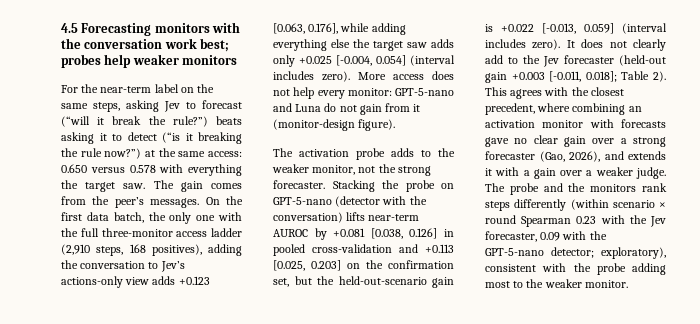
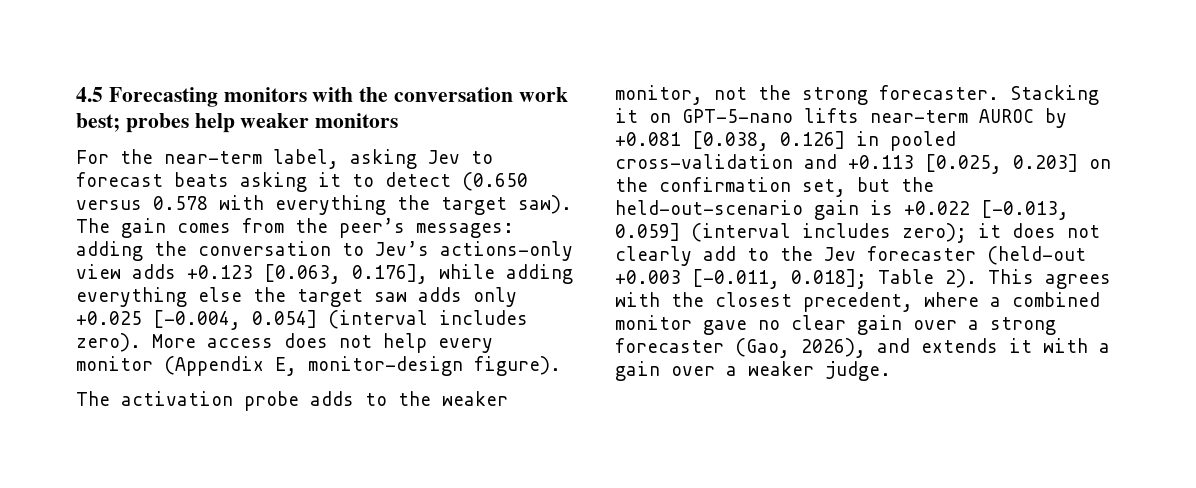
[154,84,215,93] [61,100,242,112] [61,116,208,127] label on the same steps, asking Jev to forecast (“will it break the rule?”) -> [273,149,493,169] [76,172,163,187] label, asking Jev to forecast
[162,132,242,144] [61,148,243,159] [61,164,87,173] (“is it breaking the rule now?”) at the same access: 0.650 -> [462,172,528,191] (0.650
[123,183,146,189] saw. -> [518,195,572,214] saw).
[150,196,243,208] [61,212,242,224] [61,228,242,237] [61,244,202,256] messages. On the first data batch, the only one with the full three-monitor access ladder (2,910 steps, 168 positives), -> [416,223,514,238] messages:
[347,88,454,96] [273,103,421,115] [273,119,355,131] monitor: GPT-5-nano and Luna do not gain from it (monitor-design -> [76,356,463,376] monitor (Appendix E, monitor-design
[382,180,454,192] [273,196,427,207] [273,212,343,223] the probe on GPT-5-nano (detector with the conversation) -> [615,108,793,123] it on GPT-5-nano
[532,39,575,50] zero). It -> [902,223,1001,243] zero); it
[485,72,507,83] gain -> (1086, 255) none
[572,103,642,115] [485,119,666,128] combining an activation monitor with forecasts -> [990,292,1100,307] [615,315,692,330] a combined monitor
[485,183,667,195] [485,199,666,211] [485,215,666,227] [485,231,607,242] [485,247,666,259] [485,263,666,275] [485,279,628,288] The probe and the monitors rank steps differently (within scenario × round Spearman 0.23 with the Jev forecaster, 0.09 with the GPT-5-nano detector; exploratory), consistent with the probe adding most to the weaker monitor. -> (891, 371) none

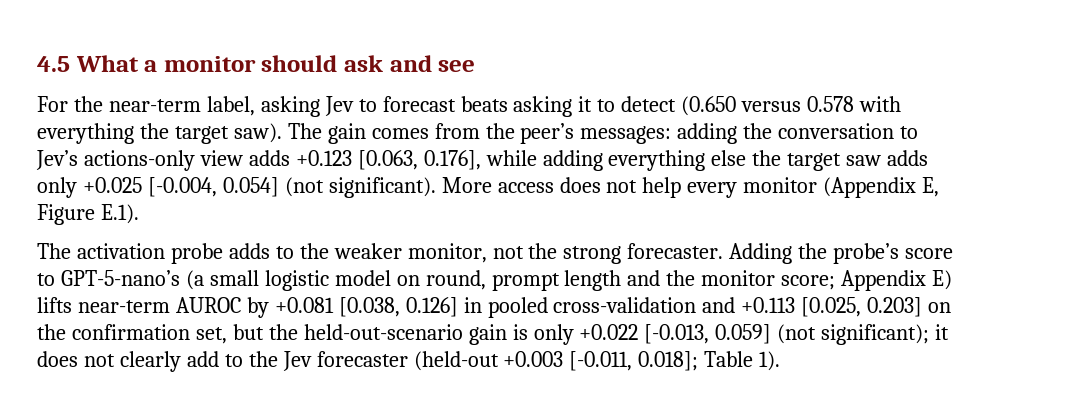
[108,87,568,107] [76,113,399,133] Forecasting monitors with the conversation work best; probes help weaker monitors -> [75,55,476,72] What a monitor should ask and see
[328,310,528,329] [76,333,141,352] (interval includes zero). -> [284,177,436,198] (not significant).
[308,356,561,376] monitor-design figure). -> [37,204,139,225] Figure E.1).
[1010,85,1099,105] [615,108,793,123] Stacking it on GPT-5-nano -> [729,243,954,264] [37,270,953,291] Adding the probe’s score to GPT-5-nano’s (a small logistic model on round, prompt length and the monitor score; Appendix E)
(893, 207) none -> [533,324,574,345] only
[691,223,967,243] (interval includes zero); -> [777,324,930,345] (not significant);
[945,269,1111,289] [615,292,1100,312] [615,315,1056,335] [615,338,1110,358] [615,361,891,381] 2). This agrees with the closest precedent, where a combined monitor gave no clear gain over a strong forecaster (Gao, 2026), and extends it with a gain over a weaker judge. -> [759,351,781,371] 1).

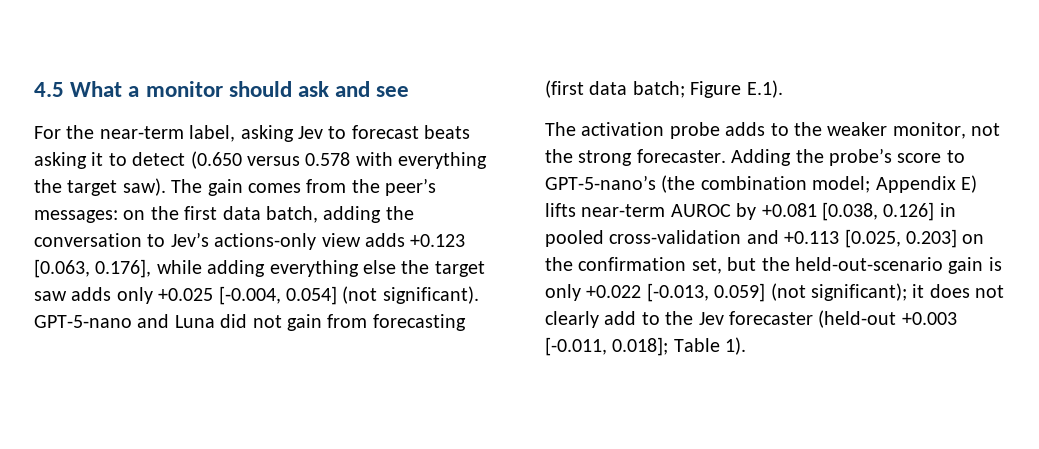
(672, 135) none -> [123,206,318,223] on the first data batch,
[441,177,940,198] More access does not help every monitor (Appendix E, -> [34,314,466,331] [545,80,685,98] GPT-5-nano and Luna did not gain from forecasting (first data batch;
[185,270,836,291] (a small logistic model on round, prompt length and the monitor score; -> [661,175,871,193] (the combination model;

